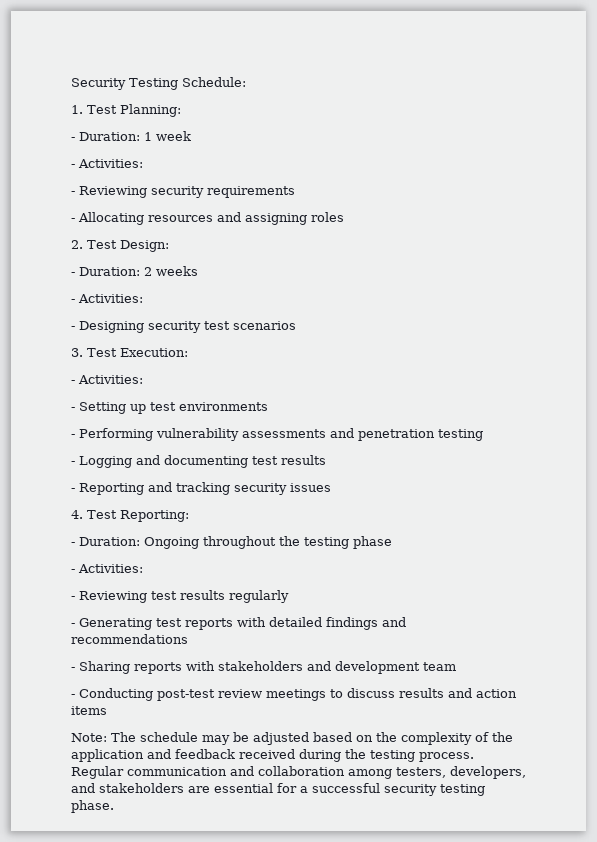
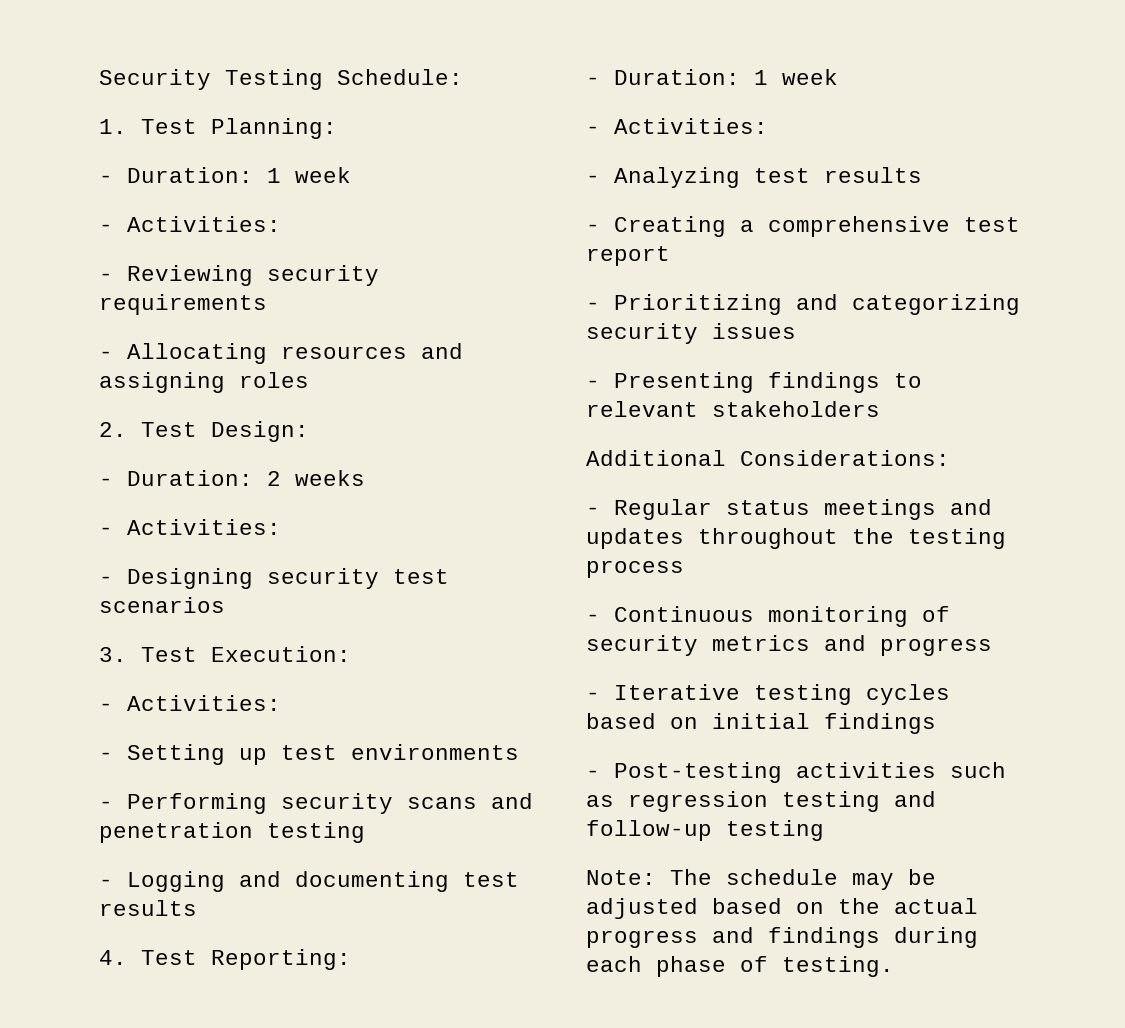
[156,428,326,441] vulnerability assessments -> [281,793,477,814] security scans
[71,482,331,495] // - Reporting and tracking security issues -> (197, 908) none
[144,536,392,549] [71,564,143,573] [71,590,289,603] [71,617,406,630] [71,634,188,644] [71,661,456,674] [71,688,517,701] [71,706,107,715] Ongoing throughout the testing phase // - Activities: // - Reviewing test results regularly // - Generating test reports with detailed findings and recommendations // - Sharing reports with stakeholders and development team // - Conducting post-test review meetings to discuss results and action items -> [754,69,838,85] [586,118,768,134] [586,167,922,188] [586,216,1020,237] [586,246,670,266] [586,294,1020,315] [586,323,796,344] [586,372,922,393] [586,401,880,417] [586,450,950,466] [586,499,992,520] [586,528,1006,549] [586,560,684,578] [586,606,950,627] [586,635,992,656] [586,684,950,705] [586,713,936,734] [586,762,1006,783] [586,791,936,812] [586,820,824,841] 1 week // - Activities: // - Analyzing test results // - Creating a comprehensive test report // - Prioritizing and categorizing security issues // - Presenting findings to relevant stakeholders // Additional Considerations: // - Regular status meetings and updates throughout the testing process // - Continuous monitoring of security metrics and progress // - Iterative testing cycles based on initial findings // - Post-testing activities such as regression testing and follow-up testing
[401,732,513,745] [71,749,474,762] [71,766,526,779] [71,783,485,796] [71,800,114,813] complexity of the application and feedback received during the testing process. Regular communication and collaboration among testers, developers, and stakeholders are essential for a successful security testing phase. -> [894,898,978,914] [586,927,978,948] [586,956,894,977] actual progress and findings during each phase of testing.

